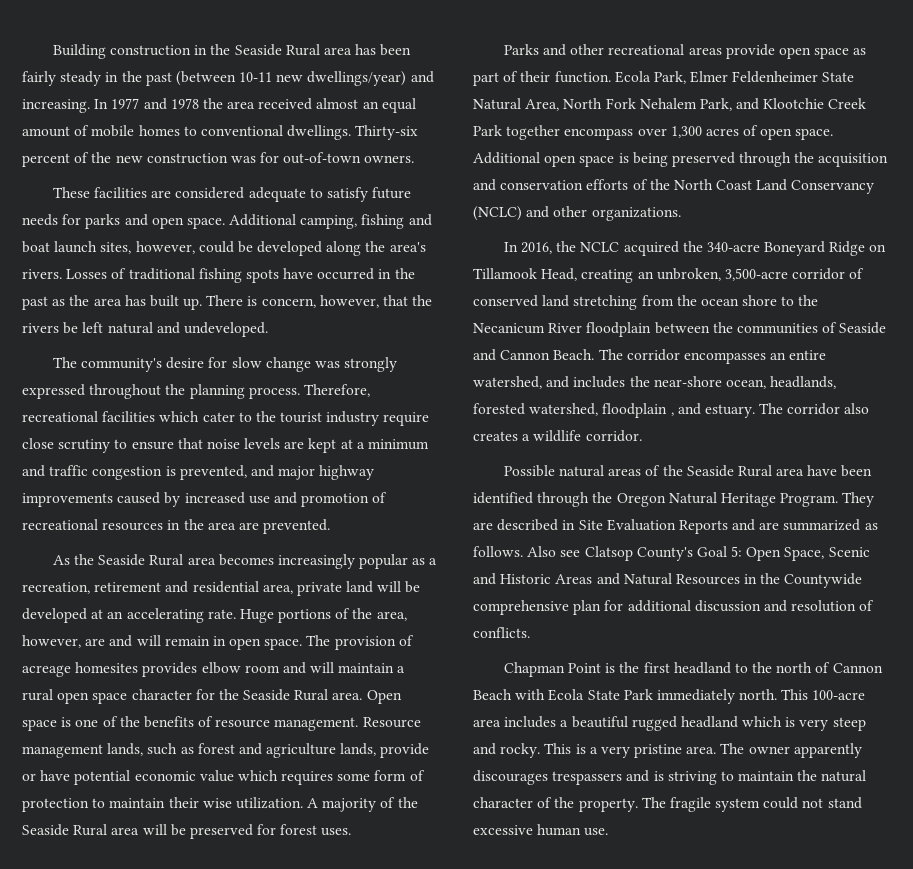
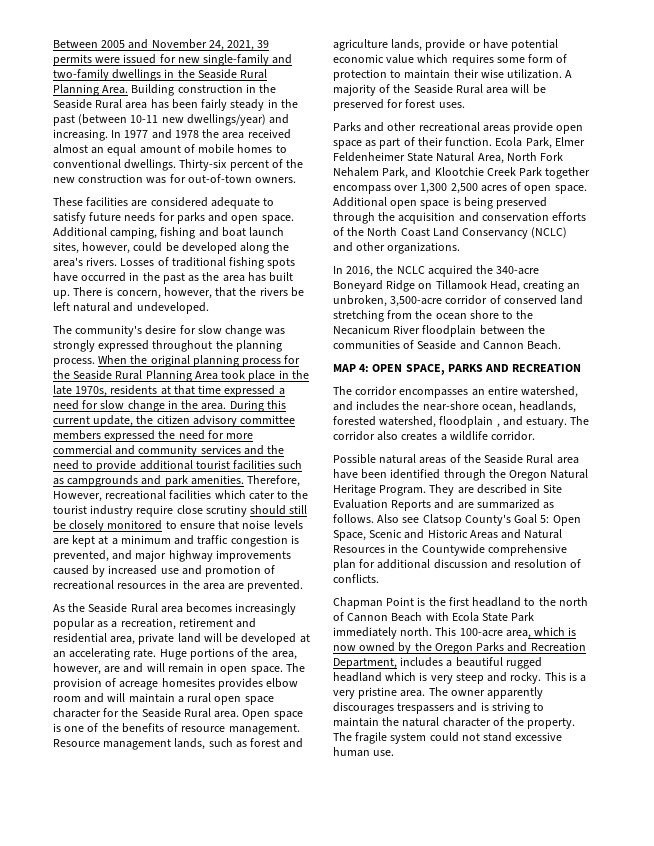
(52, 51) none -> [53,39,270,51] [53,54,293,66] [53,69,268,81] [53,84,129,96] Between 2005 and November 24, 2021, 39 permits were issued for new single-family and two-family dwellings in the Seaside Rural Planning Area.
[303,384,370,397] Therefore, -> [98,355,301,367] [53,370,309,382] [53,385,285,397] [53,400,286,412] [53,415,296,427] [53,430,254,442] [53,445,285,457] [53,460,303,472] [53,475,301,487] [53,491,102,502] When the original planning process for the Seaside Rural Planning Area took place in the late 1970s, residents at that time expressed a need for slow change in the area. During this current update, the citizen advisory committee members expressed the need for more commercial and community services and the need to provide additional tourist facilities such as campgrounds and park amenities. Therefore, However,
(111, 446) none -> [250,505,308,515] [53,520,163,532] should still be closely monitored
(702, 132) none -> [450,183,478,194] 2,500
(595, 354) none -> [333,364,582,375] // MAP 4: OPEN SPACE, PARKS AND RECREATION //
[473,719,501,727] area -> [505,627,577,639] [333,642,586,654] [333,658,397,669] area, which is now owned by the Oregon Parks and Recreation Department,

